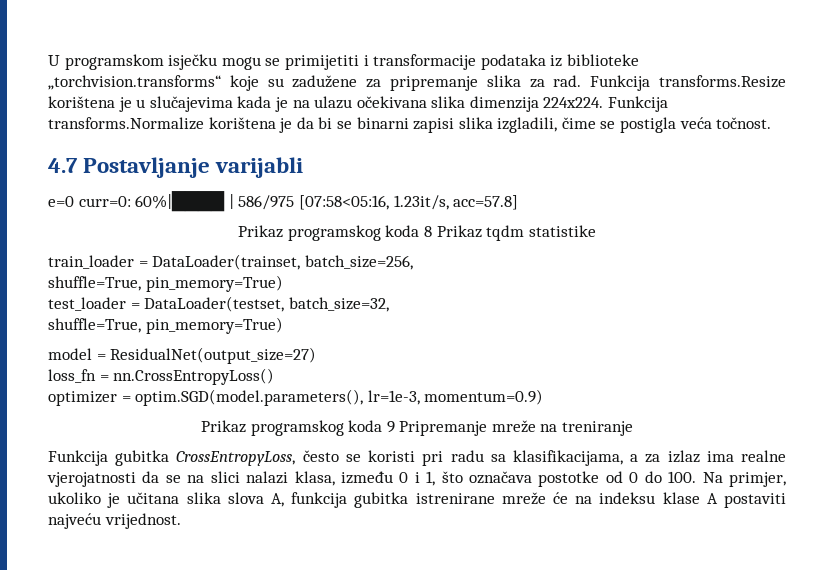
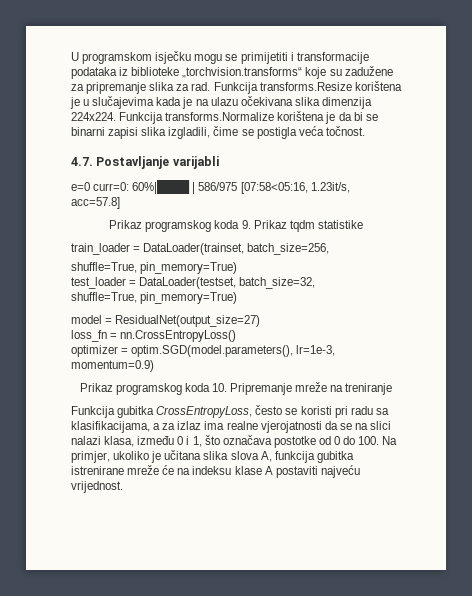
[48,158,78,173] 4.7 -> [71,157,93,166] 4.7.
[423,226,432,237] 8 -> [241,220,251,229] 9.
[386,421,395,433] 9 -> [211,383,227,392] 10.

